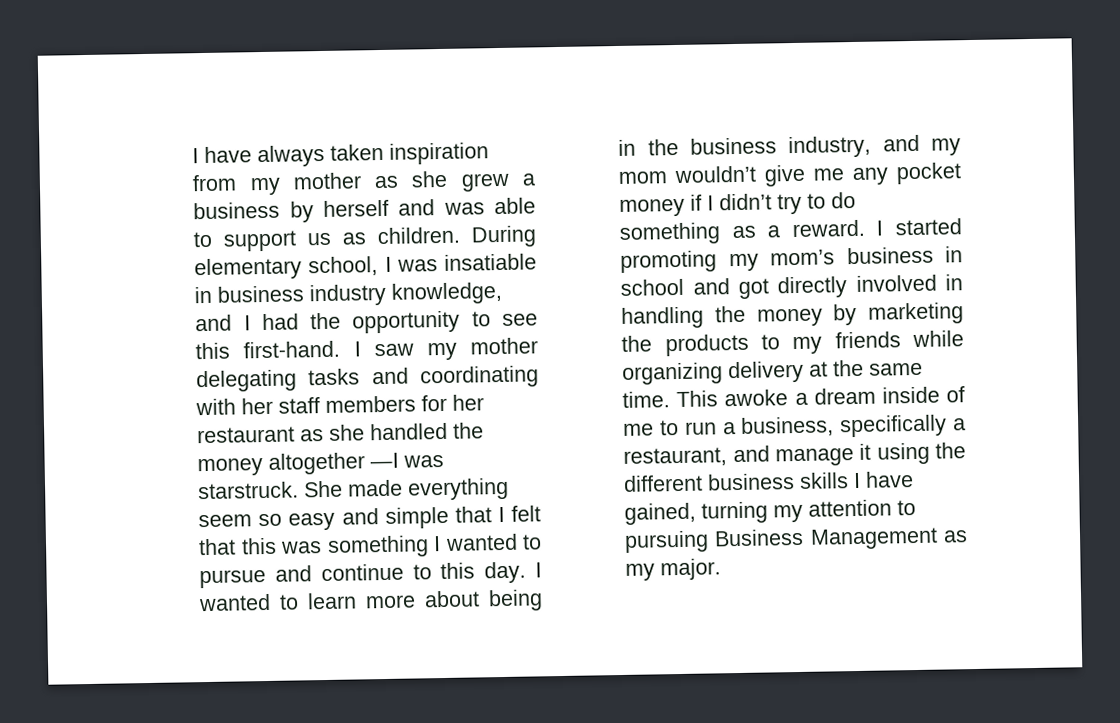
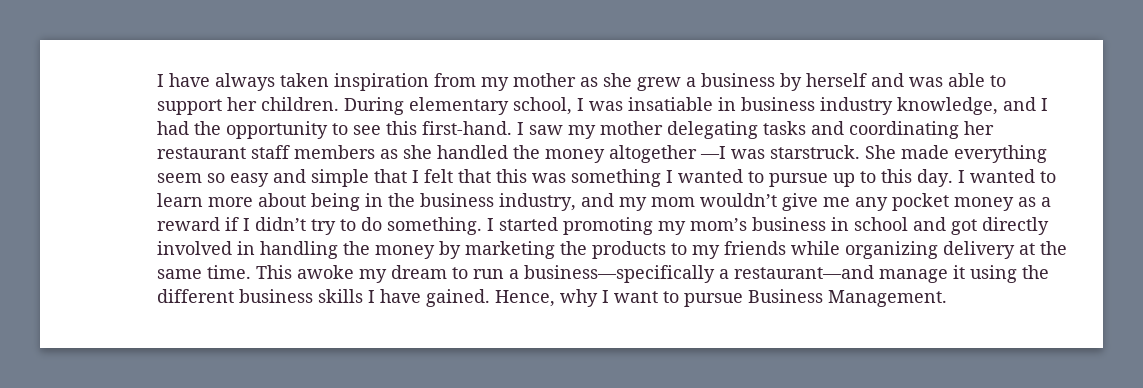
[307,232,367,246] us as -> [227,97,258,111] her
[195,394,485,416] [197,426,296,444] with her staff members for her restaurant -> [964,121,995,135] [157,145,376,159] her restaurant staff members
[275,563,404,582] and continue -> [833,173,856,187] up
(686, 207) none -> [1018,197,1052,207] [157,217,221,231] as a reward
[619,219,865,245] something as a reward. -> [387,217,483,235] something.
[794,386,965,406] [623,414,966,438] [623,445,770,467] a dream inside of me to run a business, specifically a restaurant, and -> [359,265,875,283] my dream to run a business—specifically a restaurant—and
[624,499,917,525] [624,527,968,553] [625,558,722,581] gained, turning my attention to pursuing Business Management as my major. -> [426,289,948,307] gained. Hence, why I want to pursue Business Management.

